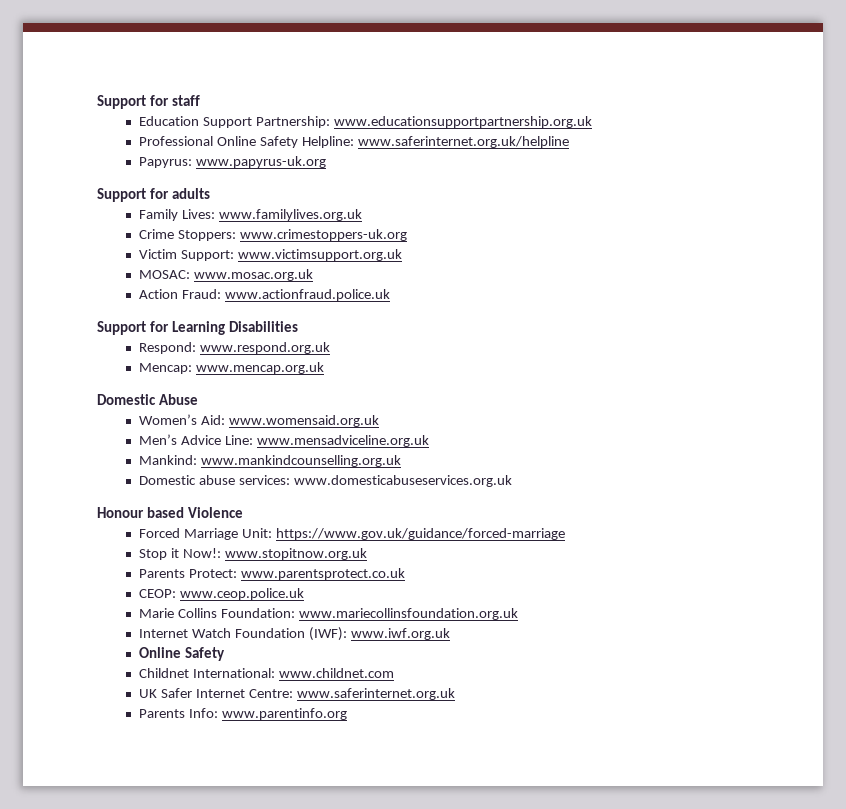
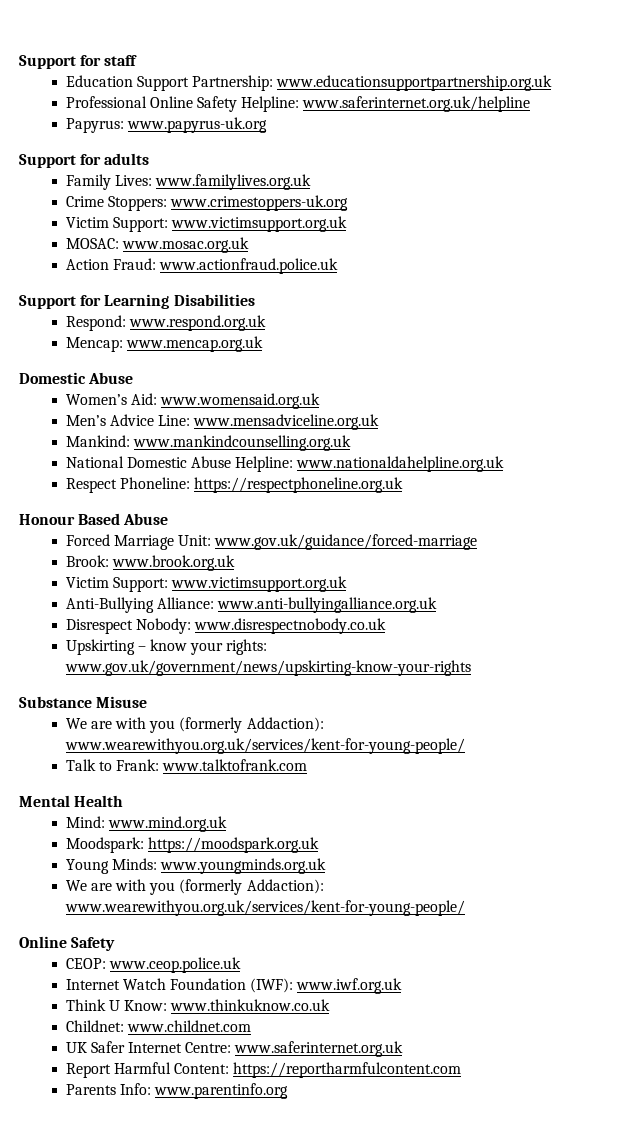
[139,475,512,487] Domestic abuse services: www.domesticabuseservices.org.uk -> [65,456,505,472] [65,477,404,493] National Domestic Abuse Helpline: www.nationaldahelpline.org.uk // Respect Phoneline: https://respectphoneline.org.uk
[146,507,243,518] based Violence -> [78,513,169,525] Based Abuse
[275,528,565,540] [139,548,367,560] [139,568,406,580] [139,588,305,600] [139,608,518,620] https://www.gov.uk/guidance/forced-marriage // Stop it Now!: www.stopitnow.org.uk // Parents Protect: www.parentsprotect.co.uk // CEOP: www.ceop.police.uk // Marie Collins Foundation: www.mariecollinsfoundation.org.uk -> [214,534,478,550] [65,555,235,571] [65,576,348,592] [65,597,438,613] [65,618,387,634] [65,639,268,655] [64,660,471,676] [19,696,148,708] [65,717,324,733] [64,738,465,754] [65,759,308,771] [19,795,124,807] [65,816,227,832] [65,837,319,853] [65,858,327,874] [65,879,324,895] [64,900,465,916] [19,936,116,951] [65,957,241,973] www.gov.uk/guidance/forced-marriage // Brook: www.brook.org.uk // Victim Support: www.victimsupport.org.uk // Anti-Bullying Alliance: www.anti-bullyingalliance.org.uk // Disrespect Nobody: www.disrespectnobody.co.uk // Upskirting – know your rights: www.gov.uk/government/news/upskirting-know-your-rights // Substance Misuse // We are with you (formerly Addaction): www.wearewithyou.org.uk/services/kent-for-young-people/ // Talk to Frank: www.talktofrank.com // Mental Health // Mind: www.mind.org.uk // Moodspark: https://moodspark.org.uk // Young Minds: www.youngminds.org.uk // We are with you (formerly Addaction): www.wearewithyou.org.uk/services/kent-for-young-people/ // Online Safety // CEOP: www.ceop.police.uk
[139,647,226,661] [139,668,276,678] Online Safety // Childnet International: -> [65,999,331,1011] [65,1020,124,1032] Think U Know: www.thinkuknow.co.uk // Childnet:
(455, 694) none -> [65,1062,462,1078] // Report Harmful Content: https://reportharmfulcontent.com

